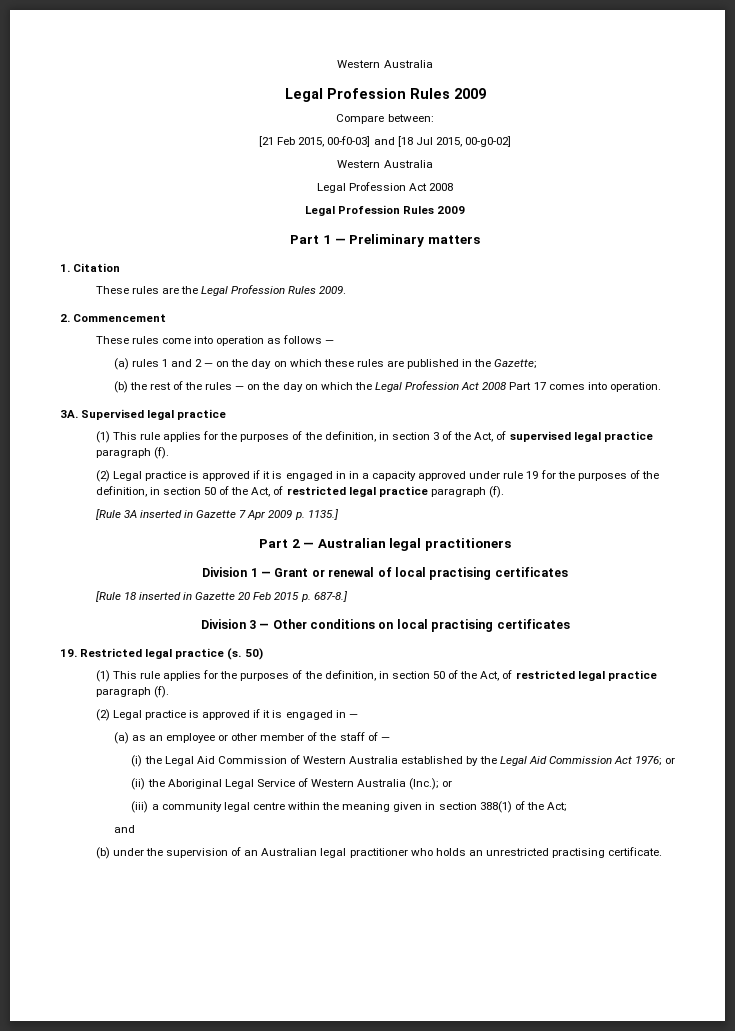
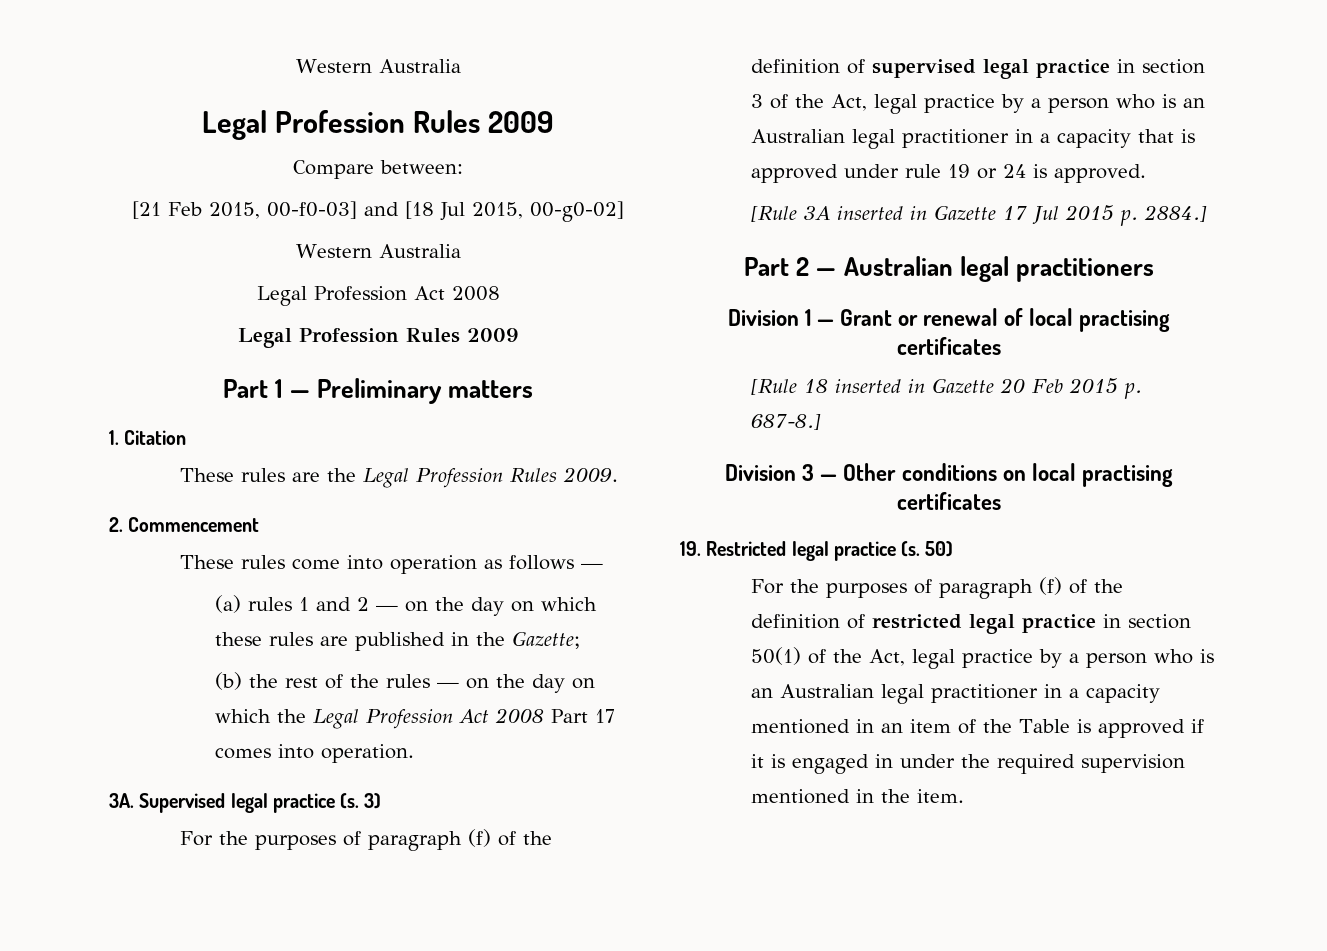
[95,431,376,443] // (1) This rule applies for the purposes of the definition, -> [340,793,382,809] [179,829,552,851] [750,59,1110,79] (s. 3) // For the purposes of paragraph (f) of the definition of supervised legal practice
[496,431,653,442] [95,447,169,459] [95,470,417,482] of supervised legal practice paragraph (f). // (2) Legal practice is approved if it is engaged in in a capacity -> [873,94,1205,114] [750,129,1195,149] legal practice by a person who is an Australian legal practitioner in a capacity that is
[540,470,659,481] [95,486,505,498] for the purposes of the definition, in section 50 of the Act, of restricted legal practice paragraph (f). -> [976,164,1146,183] or 24 is approved.
[239,509,339,520] 7 Apr 2009 p. 1135.] -> [1002,205,1207,226] 17 Jul 2015 p. 2884.]
[95,670,657,682] [95,686,169,698] [95,709,358,721] [113,732,390,744] [131,755,676,767] [131,778,453,790] [131,801,567,813] [113,825,135,833] [95,847,663,859] (1) This rule applies for the purposes of the definition, in section 50 of the Act, of restricted legal practice paragraph (f). // (2) Legal practice is approved if it is engaged in — // (a) as an employee or other member of the staff of — // (i) the Legal Aid Commission of Western Australia established by the Legal Aid Commission Act 1976; or // (ii) the Aboriginal Legal Service of Western Australia (Inc.); or // (iii) a community legal centre within the meaning given in section 388(1) of the Act; // and // (b) under the supervision of an Australian legal practitioner who holds an unrestricted practising certificate. -> [750,577,1123,599] [750,614,1191,634] [750,647,1214,669] [750,684,1160,704] [750,719,1204,738] [750,754,1185,774] [750,789,964,804] For the purposes of paragraph (f) of the definition of restricted legal practice in section 50(1) of the Act, legal practice by a person who is an Australian legal practitioner in a capacity mentioned in an item of the Table is approved if it is engaged in under the required supervision mentioned in the item.

